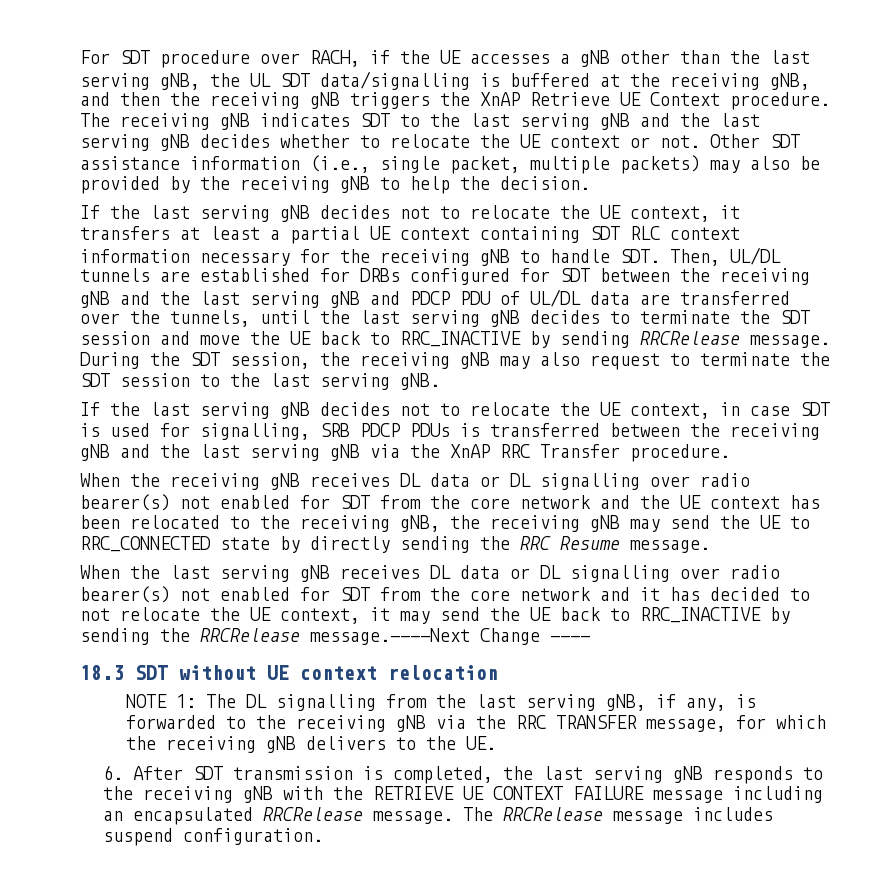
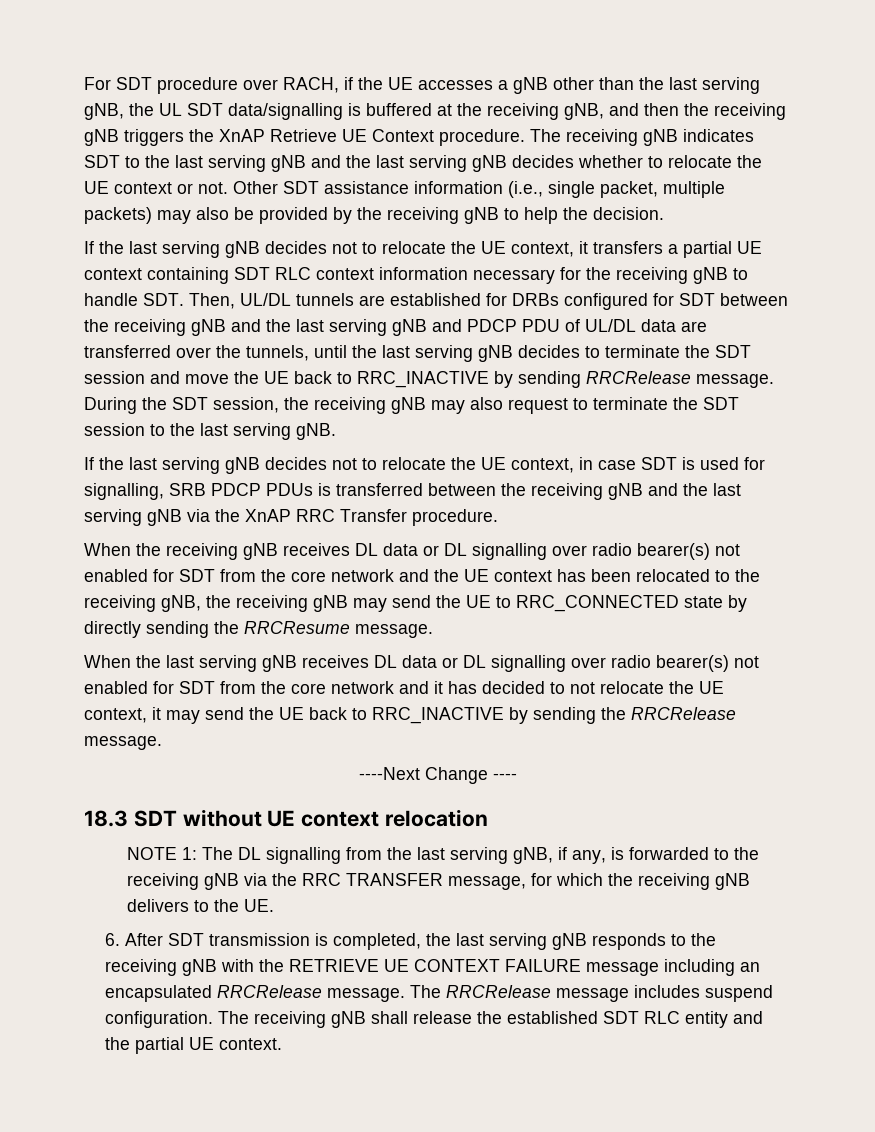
[180,226,260,240] at least -> (663, 247) none
[520,536,620,550] RRC Resume -> [244,621,350,634] RRCResume
[310,628,470,645] message.----Next -> [84,736,162,750] [358,767,420,780] message. // ----Next
(323, 836) none -> [218,1011,764,1028] [105,1037,283,1054] The receiving gNB shall release the established SDT RLC entity and the partial UE context.

